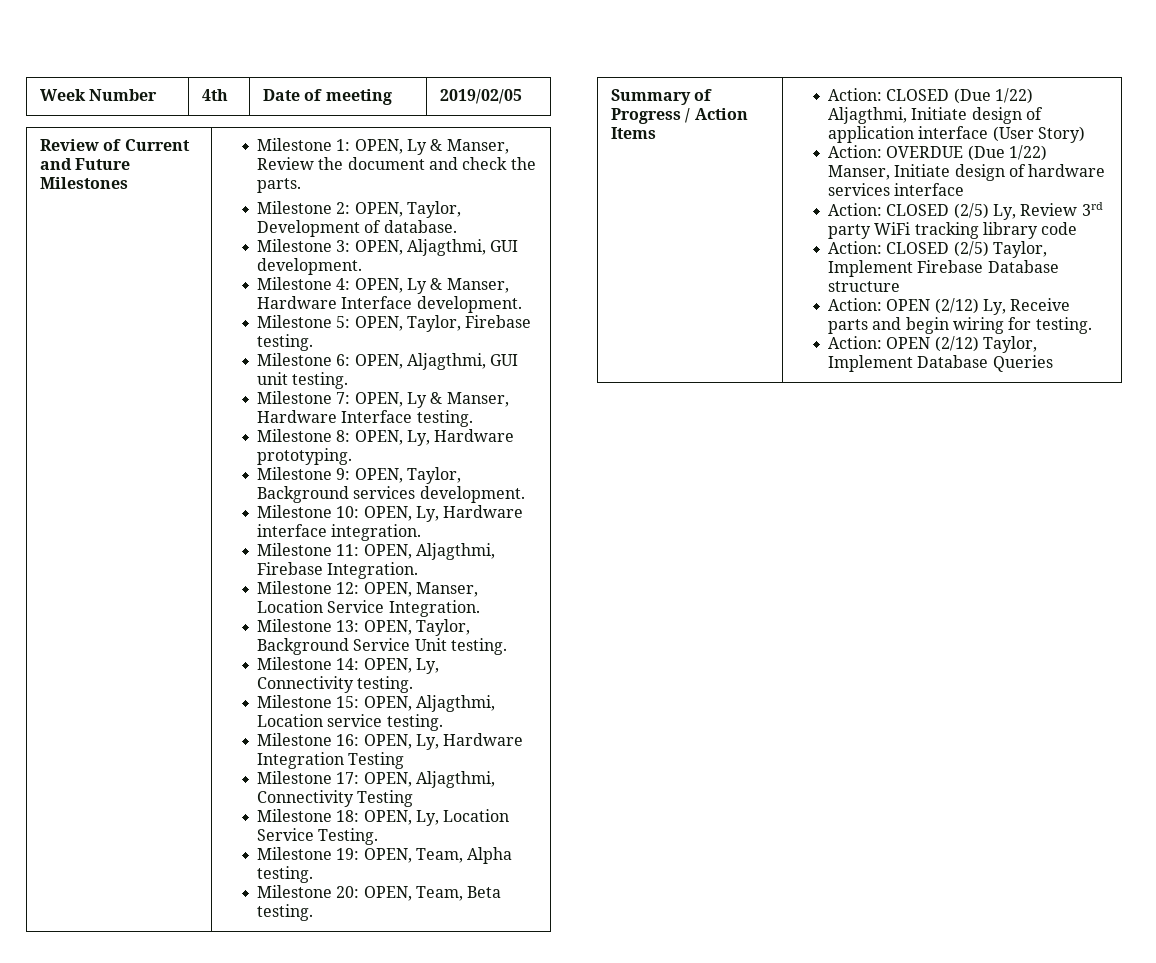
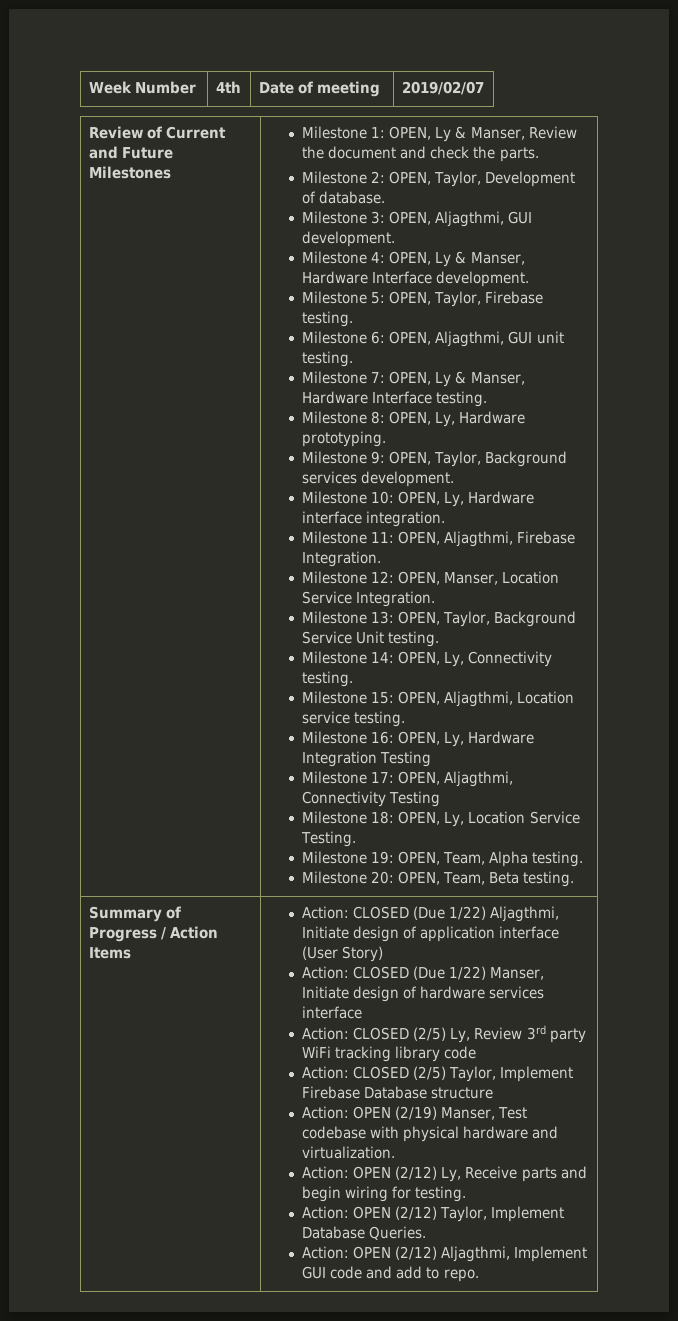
[439,89,522,104] 2019/02/05 -> [401,81,484,95] 2019/02/07
[886,146,964,158] OVERDUE -> [353,966,410,979] CLOSED
(901, 286) none -> [302,1106,528,1120] [302,1126,559,1142] [302,1146,396,1159] // Action: OPEN (2/19) Manser, Test codebase with physical hardware and virtualization.
[992,355,1053,372] Queries -> [369,1226,427,1240] [302,1246,588,1262] [302,1266,479,1282] Queries. // Action: OPEN (2/12) Aljagthmi, Implement GUI code and add to repo.

